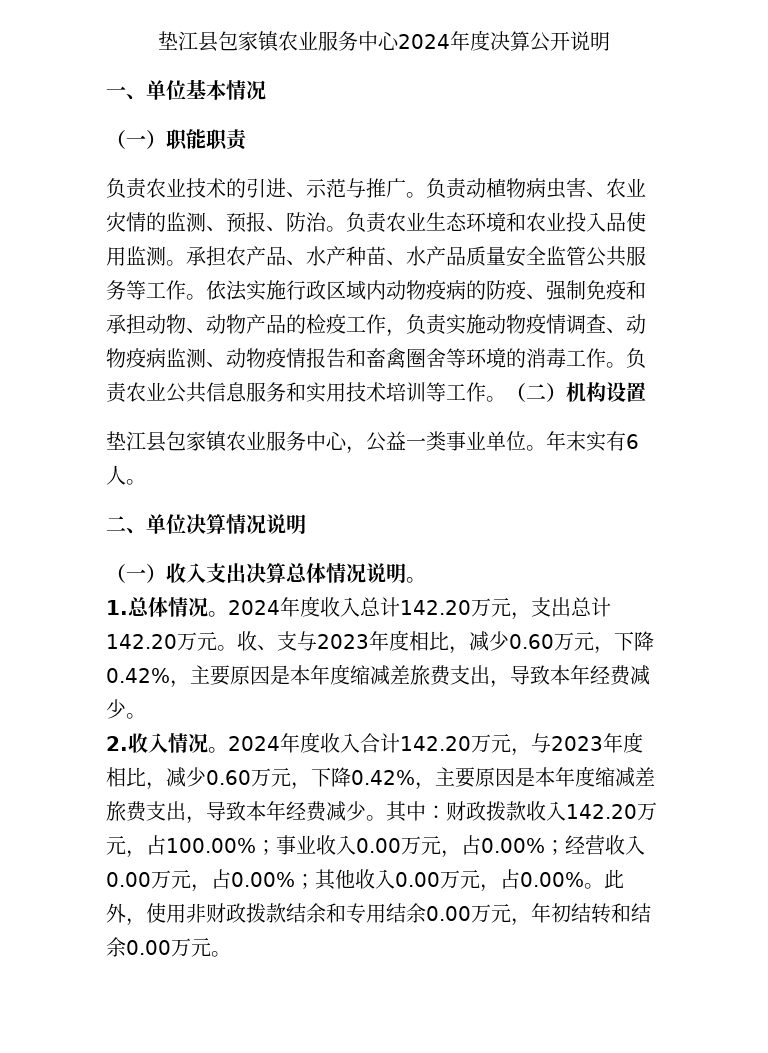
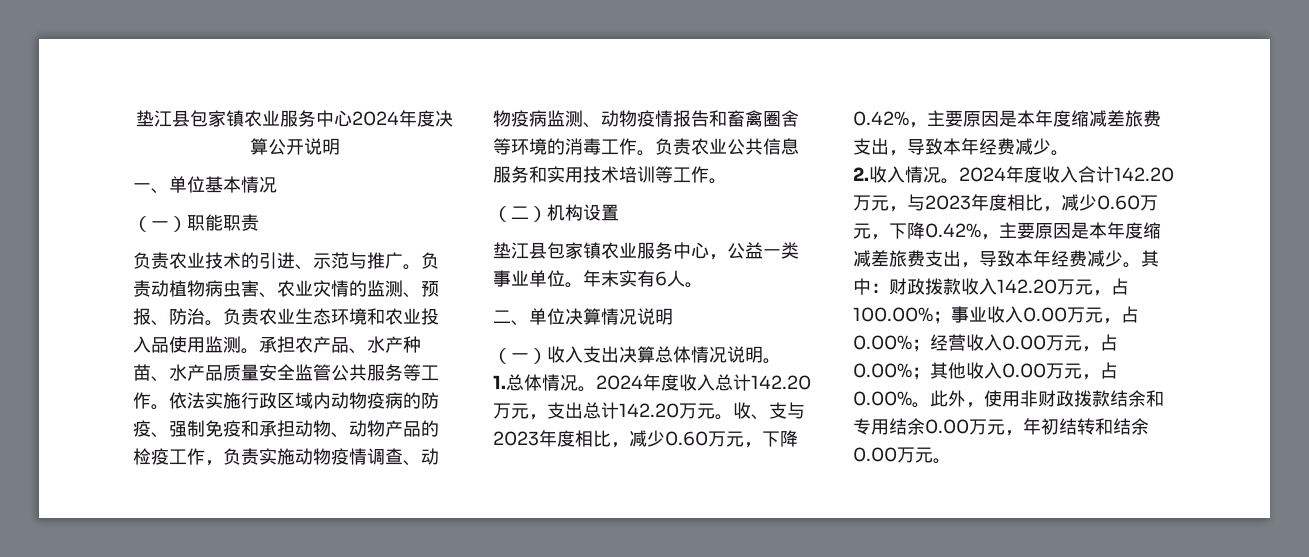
(506, 399) none -> (727, 181) //

